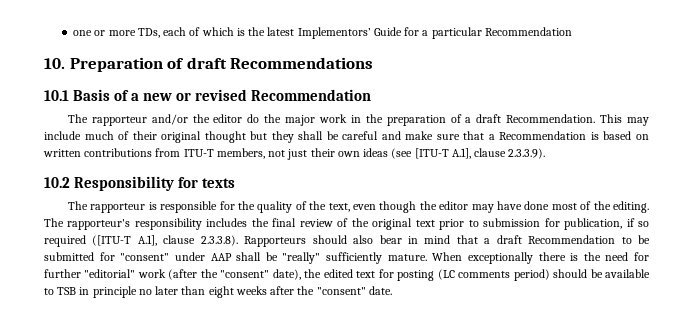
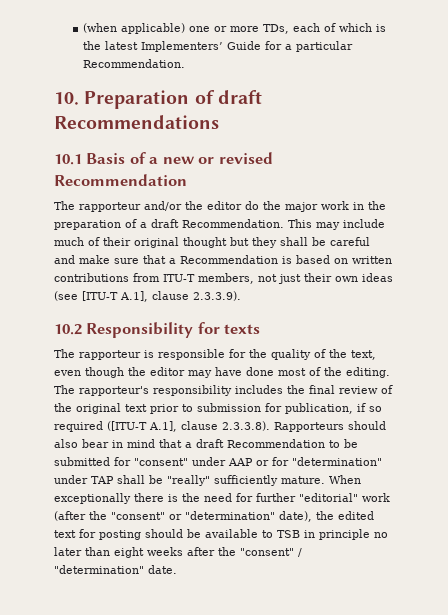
(73, 33) none -> [82,23,185,34] (when applicable)
[297,27,371,39] Implementors’ -> [140,41,223,52] Implementers’
[484,27,572,36] Recommendation -> [82,59,185,68] Recommendation.
(232, 257) none -> [256,457,382,466] [54,475,114,484] or for "determination" under TAP
(270, 274) none -> [169,511,275,520] or "determination"
[437,269,550,281] (LC comments period) -> (141, 535) none
(366, 291) none -> [298,548,302,557] [54,565,144,574] / "determination"

